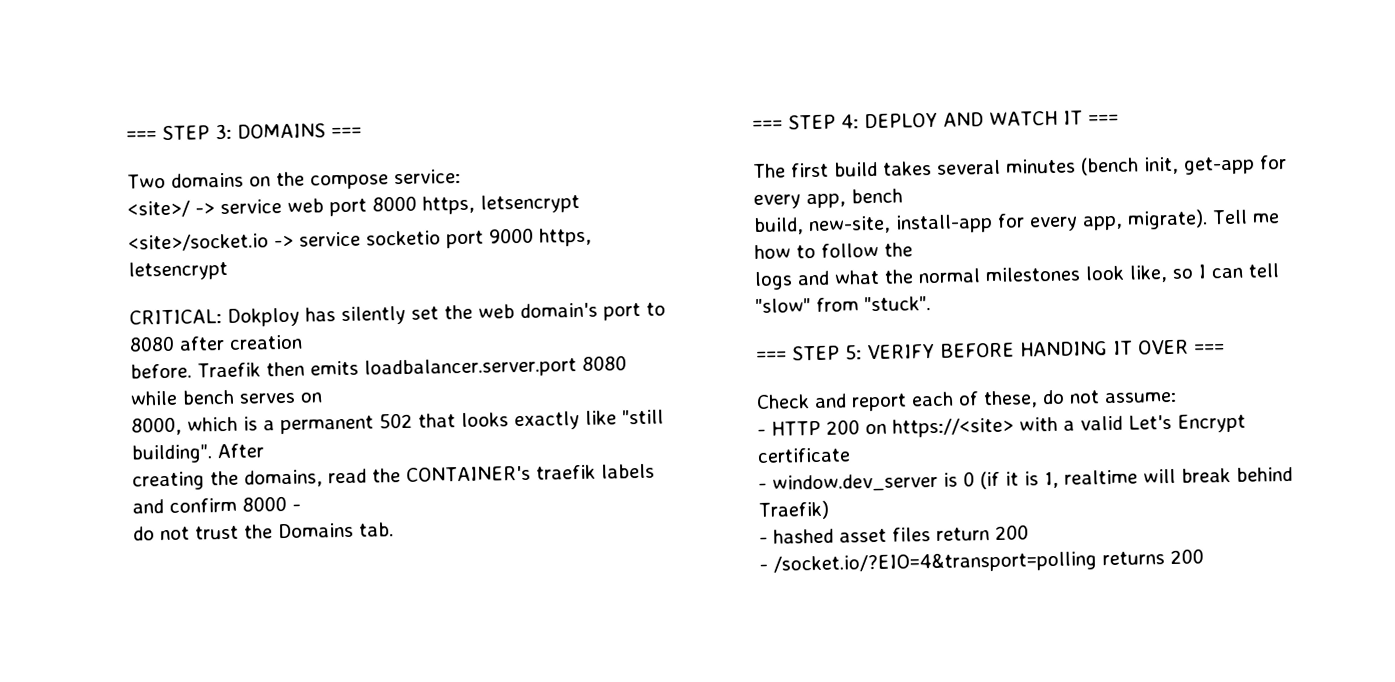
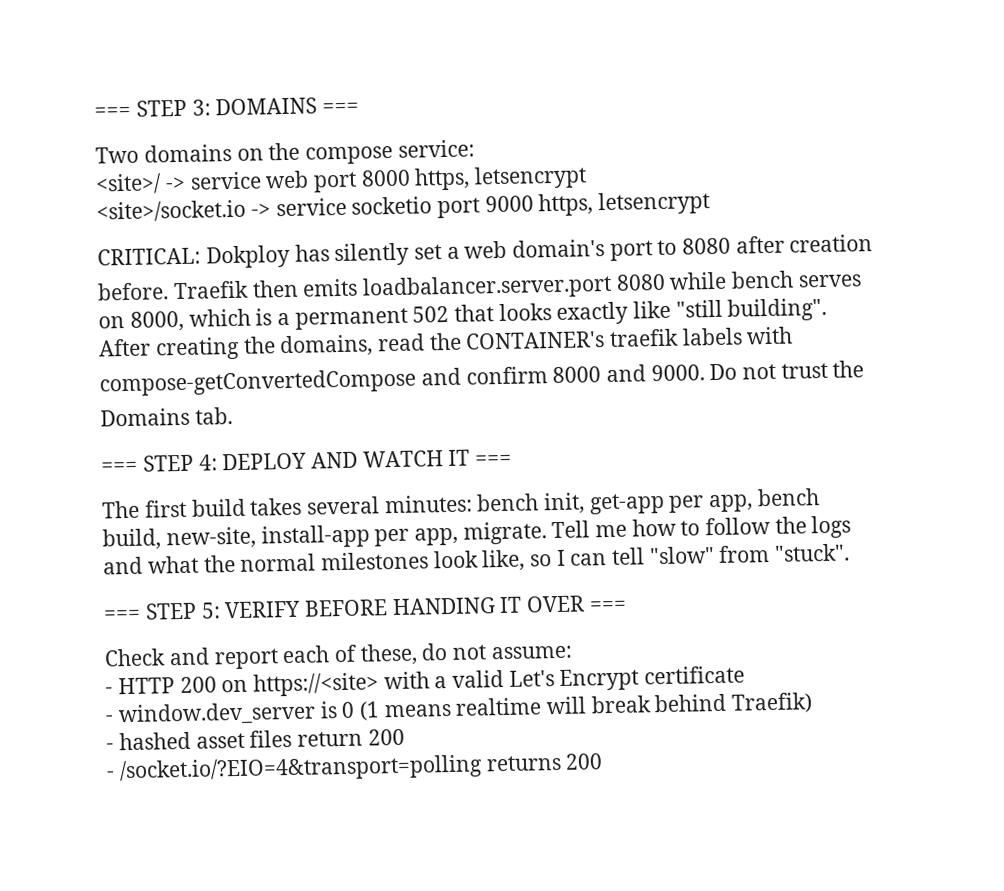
[444,304,474,320] the -> [446,246,460,260] a
[300,392,323,403] on // -> [98,316,126,329] // on
(213, 454) none -> (828, 309) //
(265, 451) // -> (152, 347) none
(656, 471) none -> [746,326,794,345] [99,368,417,397] with // compose-getConvertedCompose
[292,503,302,511] [133,526,156,541] - // do -> [605,363,738,383] and 9000. Do
(274, 531) none -> (865, 369) //
[1005,154,1288,176] [753,194,802,210] minutes (bench init, get-app for every -> [383,492,705,515] minutes: bench init, get-app per
[997,209,1209,232] for every app, migrate). -> [374,521,547,547] per app, migrate.
[754,271,794,291] // logs -> [811,515,852,539] logs //
[980,470,1060,490] (if it is 1, -> [358,701,452,721] (1 means

